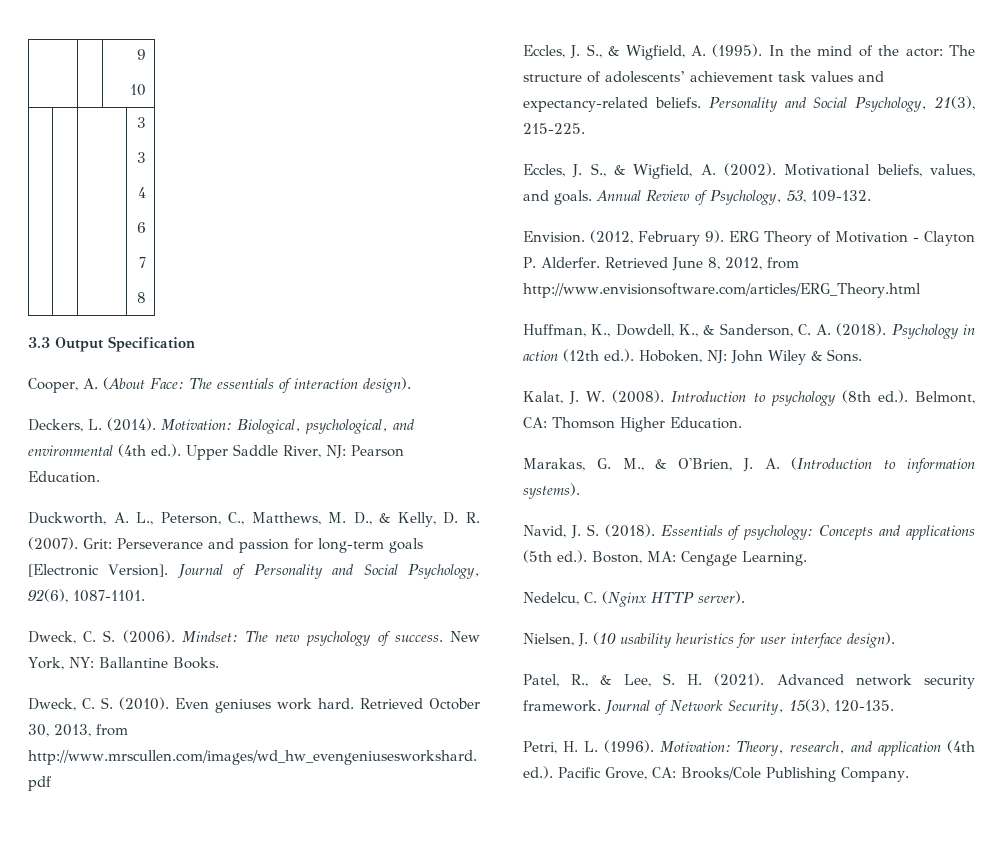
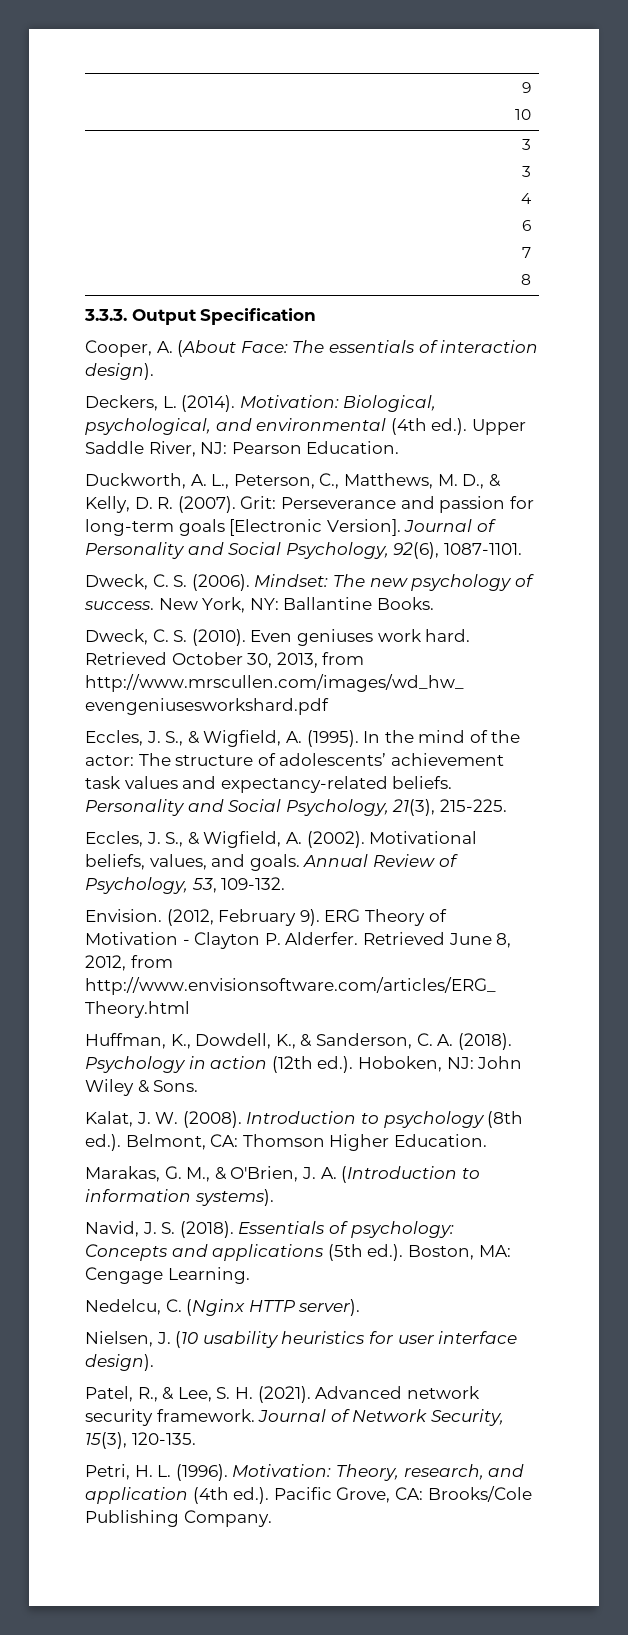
[28,337,50,348] 3.3 -> [84,309,127,321] 3.3.3.

